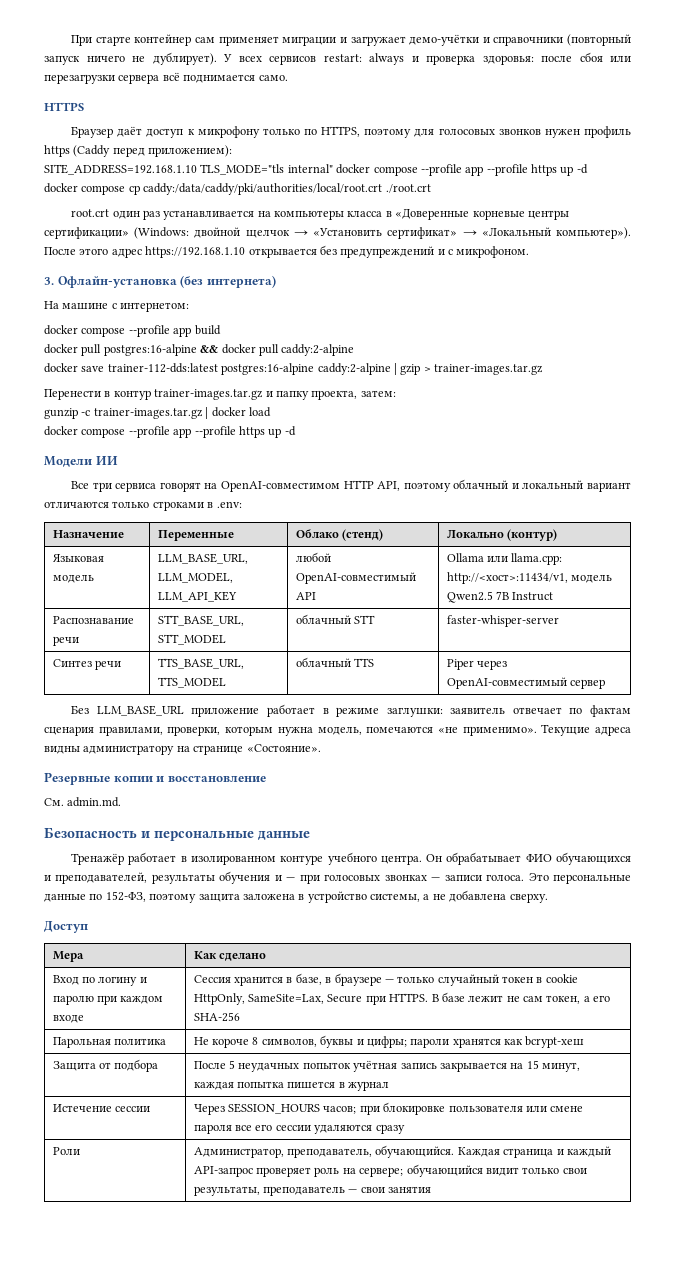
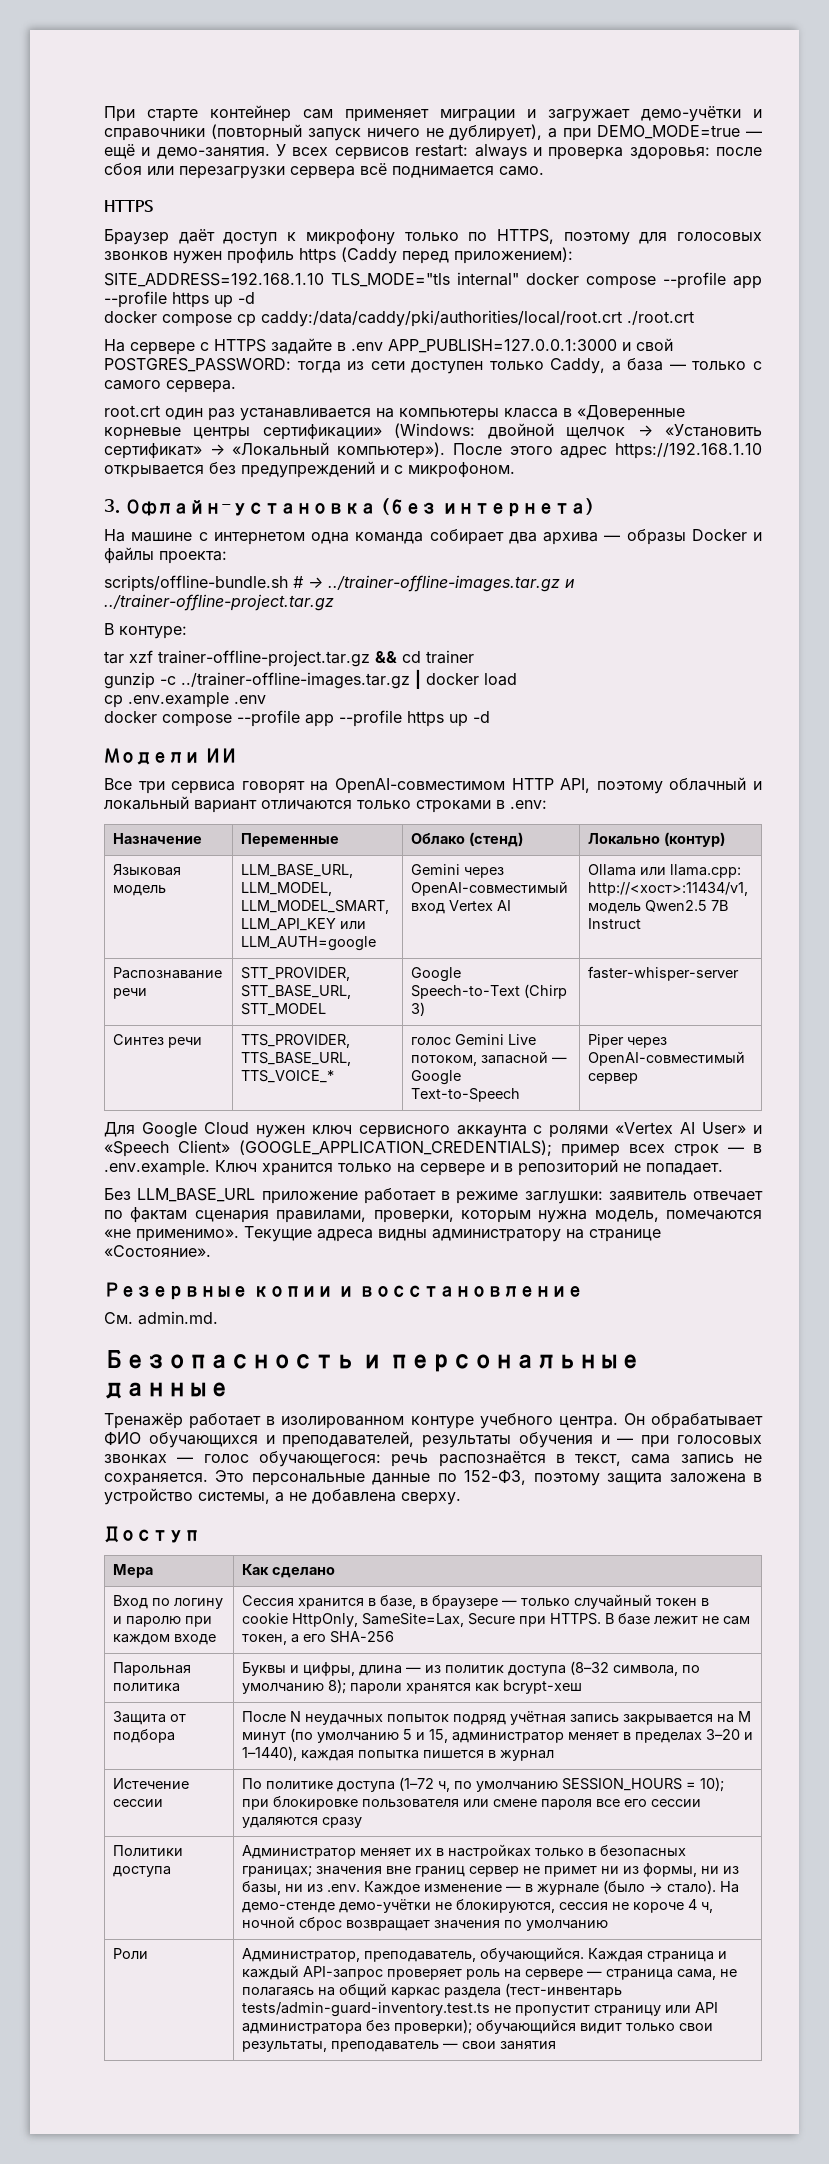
[152,52,217,65] дублирует). -> [449,124,763,141] [104,144,270,159] дублирует), а при DEMO_MODE=true — ещё и демо-занятия.
(431, 188) none -> [104,338,673,355] [104,358,762,374] [104,380,236,393] // На сервере с HTTPS задайте в .env APP_PUBLISH=127.0.0.1:3000 и свой POSTGRES_PASSWORD: тогда из сети доступен только Caddy, а база — только с самого сервера.
[120,302,190,312] [44,325,221,337] [44,344,355,356] [44,363,543,375] [44,389,396,400] интернетом: // docker compose --profile app build // docker pull postgres:16-alpine && docker pull caddy:2-alpine // docker save trainer-112-dds:latest postgres:16-alpine caddy:2-alpine | gzip > trainer-images.tar.gz // Перенести в контур trainer-images.tar.gz и папку проекта, затем: -> [213,529,762,545] [104,547,227,564] [104,575,574,592] [104,594,334,611] [104,623,187,639] [104,650,474,667] интернетом одна команда собирает два архива — образы Docker и файлы проекта: // scripts/offline-bundle.sh # → ../trainer-offline-images.tar.gz и ../trainer-offline-project.tar.gz // В контуре: // tar xzf trainer-offline-project.tar.gz && cd trainer
[93,408,203,419] trainer-images.tar.gz -> [181,672,410,689] ../trainer-offline-images.tar.gz
(271, 412) none -> [104,692,266,708] // cp .env.example .env
(233, 577) none -> [240,900,389,914] LLM_MODEL_SMART,
[295,552,331,562] [295,572,416,584] [295,592,316,600] | любой OpenAI-совместимый API -> [339,921,366,929] [240,936,376,951] [410,864,504,878] [410,881,568,896] [410,900,511,914] или LLM_AUTH=google | Gemini через OpenAI-совместимый вход Vertex AI
(79, 641) none -> [240,967,350,981] STT_PROVIDER,
[295,614,376,624] облачный STT -> [410,967,461,982] [410,984,567,999] [410,1002,425,1016] Google Speech-to-Text (Chirp 3)
[157,658,244,669] [157,677,226,688] [295,657,375,667] [446,659,508,670] [446,677,606,689] TTS_BASE_URL, TTS_MODEL | облачный TTS | Piper через OpenAI-совместимый сервер -> [240,1034,350,1048] [240,1052,351,1066] [240,1070,334,1083] [410,1034,536,1045] [410,1051,567,1066] [410,1070,461,1085] [410,1088,520,1102] [587,1034,667,1048] [587,1051,745,1066] [587,1073,638,1084] [104,1122,762,1138] [104,1140,762,1157] [104,1159,723,1176] TTS_PROVIDER, TTS_BASE_URL, TTS_VOICE_* | голос Gemini Live потоком, запасной — Google Text-to-Speech | Piper через OpenAI-совместимый сервер // Для Google Cloud нужен ключ сервисного аккаунта с ролями «Vertex AI User» и «Speech Client» (GOOGLE_APPLICATION_CREDENTIALS); пример всех строк — в .env.example. Ключ хранится только на сервере и в репозиторий не попадает.
[444,874,525,881] записи голоса. -> [203,1451,762,1467] [104,1473,208,1486] голос обучающегося: речь распознаётся в текст, сама запись не сохраняется.
[193,1035,407,1048] Не короче 8 символов, буквы и цифры; -> [241,1661,700,1676] [241,1679,346,1694] Буквы и цифры, длина — из политик доступа (8–32 символа, по умолчанию 8);
[229,1060,236,1069] 5 -> [289,1711,301,1722] N
(351, 1065) none -> [452,1714,506,1725] подряд
[526,1060,581,1072] 15 минут, -> [737,1711,751,1722] [241,1728,753,1743] [241,1746,297,1761] M минут (по умолчанию 5 и 15, администратор меняет в пределах 3–20 и 1–1440),
[193,1103,357,1115] Через SESSION_HOURS часов; -> [241,1777,724,1792] По политике доступа (1–72 ч, по умолчанию SESSION_HOURS = 10);
(405, 1129) none -> [112,1845,183,1856] [112,1866,171,1877] [241,1844,686,1859] [241,1863,739,1877] [241,1880,739,1895] [241,1899,713,1913] [241,1916,608,1931] // Политики доступа | Администратор меняет их в настройках только в безопасных границах; значения вне границ сервер не примет ни из формы, ни из базы, ни из .env. Каждое изменение — в журнале (было → стало). На демо-стенде демо-учётки не блокируются, сессия не короче 4 ч, ночной сброс возвращает значения по умолчанию
[359,1167,404,1177] сервере; -> [524,1969,737,1980] [241,1983,622,1998] [241,2002,718,2017] [241,2019,472,2034] сервере — страница сама, не полагаясь на общий каркас раздела (тест-инвентарь tests/admin-guard-inventory.test.ts не пропустит страницу или API администратора без проверки);

